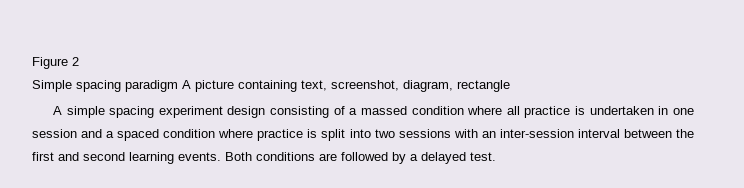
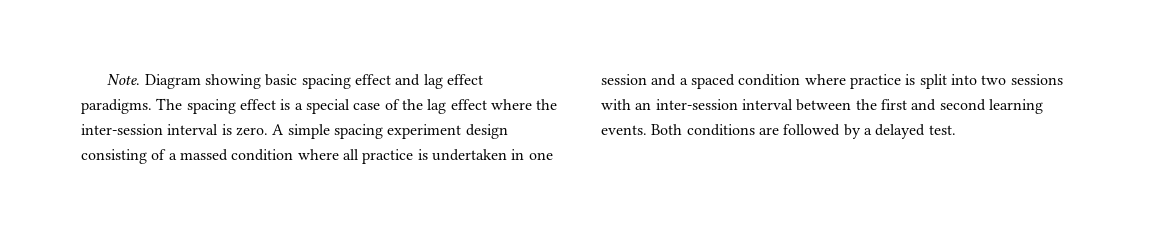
[32,57,79,69] [32,80,510,92] Figure 2 // Simple spacing paradigm A picture containing text, screenshot, diagram, rectangle // -> [107,74,483,89] [81,98,558,114] [81,124,268,136] Note. Diagram showing basic spacing effect and lag effect paradigms. The spacing effect is a special case of the lag effect where the inter-session interval is zero.

